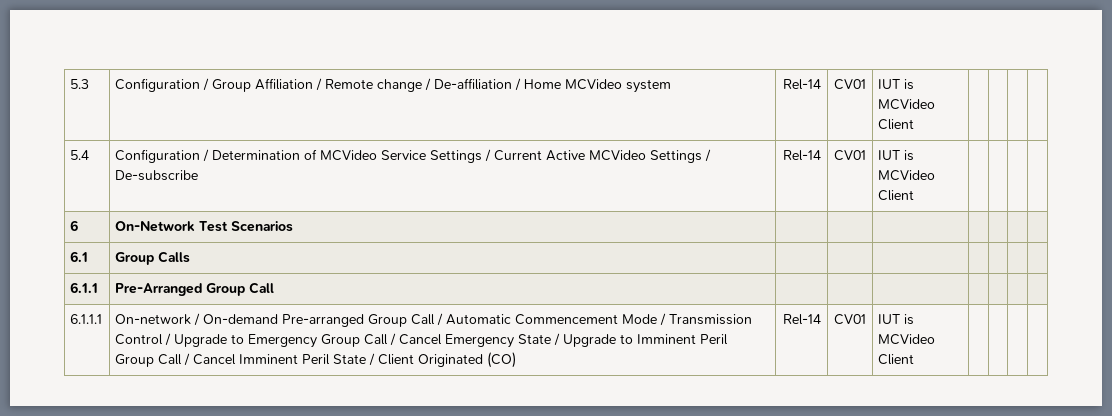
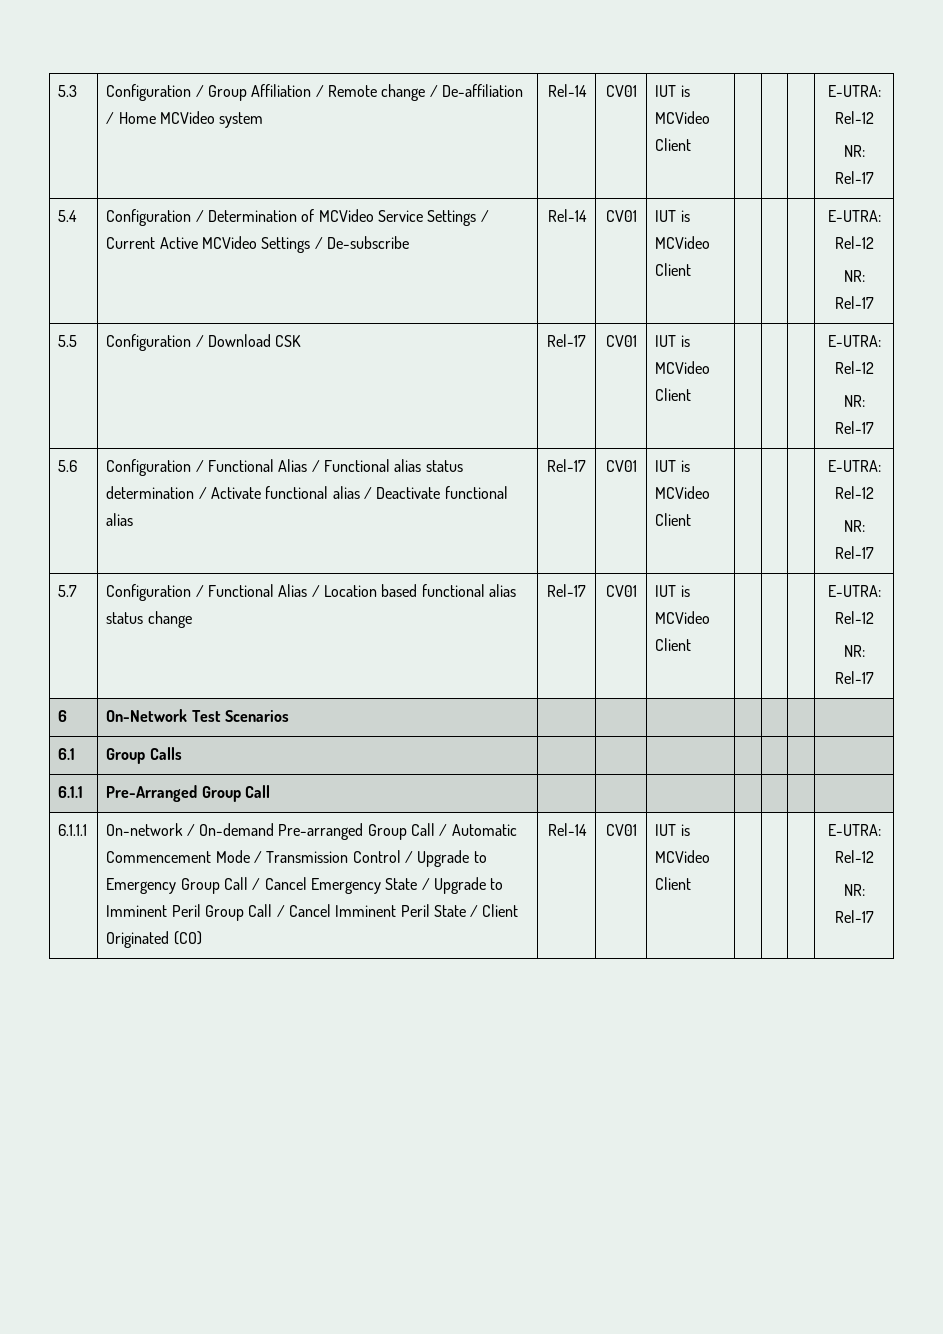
(915, 124) none -> [827,85,881,97] [834,111,874,124] [843,145,865,157] [834,171,874,184] E-UTRA: Rel-12 // NR: Rel-17
(915, 195) none -> [827,210,881,222] [834,236,874,249] [843,270,865,282] [834,296,874,309] [58,335,78,347] [106,334,302,351] [547,334,586,347] [605,335,637,347] [655,335,690,347] [655,361,711,374] [655,388,692,401] [827,335,881,347] [834,361,874,374] [843,395,865,407] [834,421,874,434] [58,460,78,472] [106,459,463,476] [106,486,508,499] [106,513,134,526] [547,459,586,472] [605,460,637,472] [655,460,690,472] [655,486,711,499] [655,513,692,526] [827,460,881,472] [834,486,874,499] [843,520,865,532] [834,546,874,559] [58,585,78,597] [106,584,516,601] [106,611,192,628] [547,584,586,597] [605,585,637,597] [655,585,690,597] [655,611,711,624] [655,638,692,651] [827,585,881,597] [834,611,874,624] [843,645,865,657] [834,671,874,684] E-UTRA: Rel-12 // NR: Rel-17 // 5.5 | Configuration / Download CSK | Rel-17 | CV01 | IUT is MCVideo Client | | | | E-UTRA: Rel-12 // NR: Rel-17 // 5.6 | Configuration / Functional Alias / Functional alias status determination / Activate functional alias / Deactivate functional alias | Rel-17 | CV01 | IUT is MCVideo Client | | | | E-UTRA: Rel-12 // NR: Rel-17 // 5.7 | Configuration / Functional Alias / Location based functional alias status change | Rel-17 | CV01 | IUT is MCVideo Client | | | | E-UTRA: Rel-12 // NR: Rel-17
(915, 359) none -> [827,824,881,836] [834,850,874,863] [843,884,865,896] [834,910,874,923] E-UTRA: Rel-12 // NR: Rel-17

